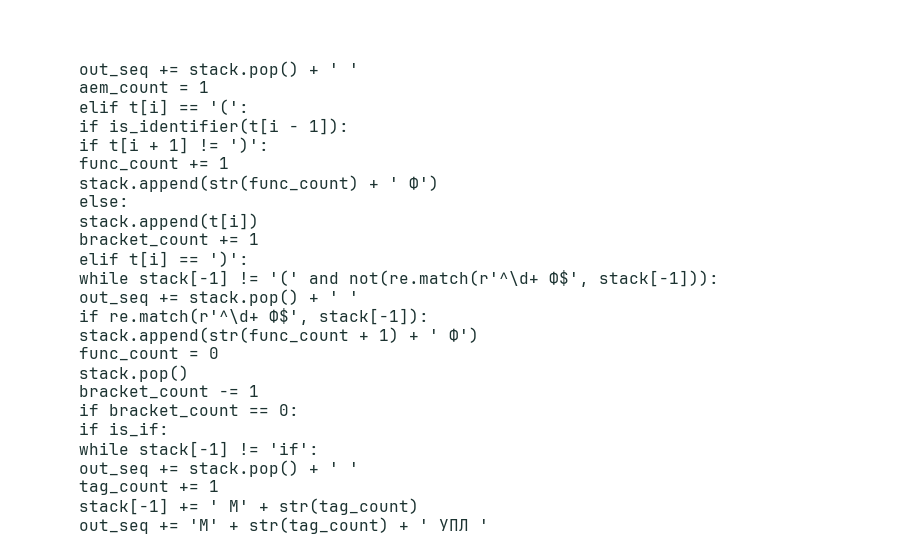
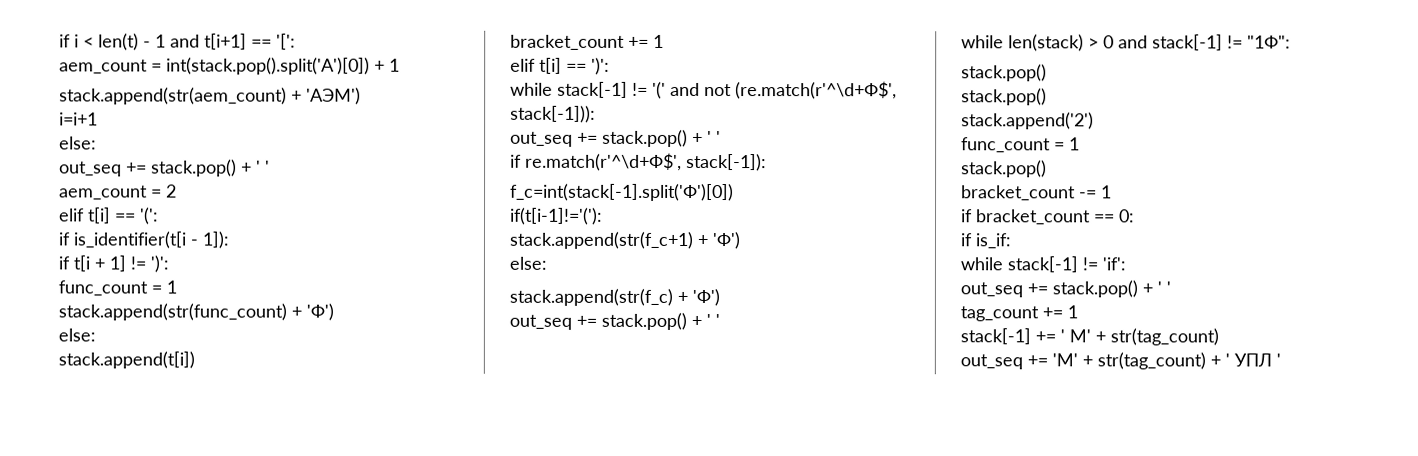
(79, 70) none -> [59,33,296,51] [59,57,400,75] [59,87,361,105] [59,112,98,126] [59,136,97,150] if i < len(t) - 1 and t[i+1] == '[': // aem_count = int(stack.pop().split('А')[0]) + 1 // stack.append(str(aem_count) + 'АЭМ') // i=i+1 // else: //
[199,81,209,93] 1 -> [166,184,177,198] 2
[189,160,209,169] += -> [151,285,162,294] =
[389,175,439,191] ' Ф') -> [306,303,334,321] 'Ф')
[349,270,589,287] not(re.match(r'^\d+ Ф$', -> [704,81,897,100] not (re.match(r'^\d+Ф$',
[109,308,309,325] re.match(r'^\d+ Ф$', -> [525,152,682,171] re.match(r'^\d+Ф$',
[79,327,479,344] [79,347,219,361] stack.append(str(func_count + 1) + ' Ф') // func_count = 0 -> [510,183,734,202] [510,207,603,225] [509,231,740,250] [509,256,547,270] [509,288,720,307] [509,312,720,330] [961,34,1291,52] [961,64,1047,82] [961,88,1047,106] [961,112,1094,130] [961,137,1080,153] f_c=int(stack[-1].split('Ф')[0]) // if(t[i-1]!='('): // stack.append(str(f_c+1) + 'Ф') // else: // stack.append(str(f_c) + 'Ф') // out_seq += stack.pop() + ' ' // while len(stack) > 0 and stack[-1] != "1Ф": // stack.pop() // stack.pop() // stack.append('2') // func_count = 1

